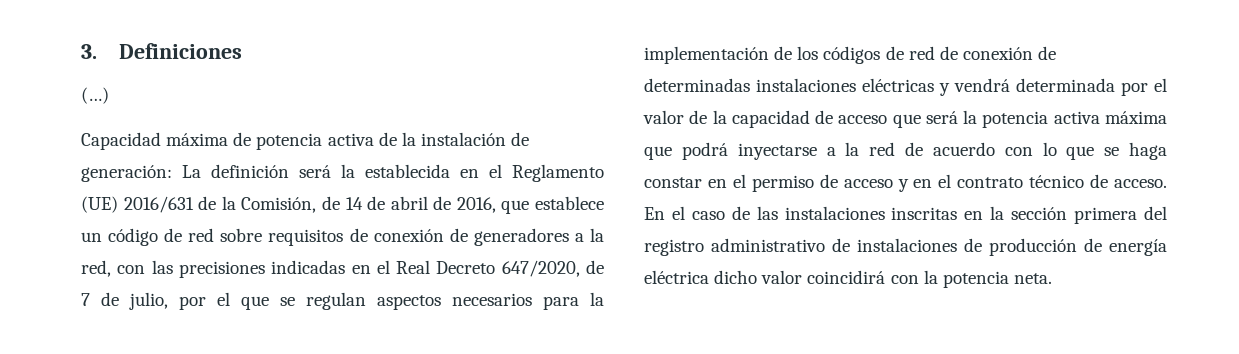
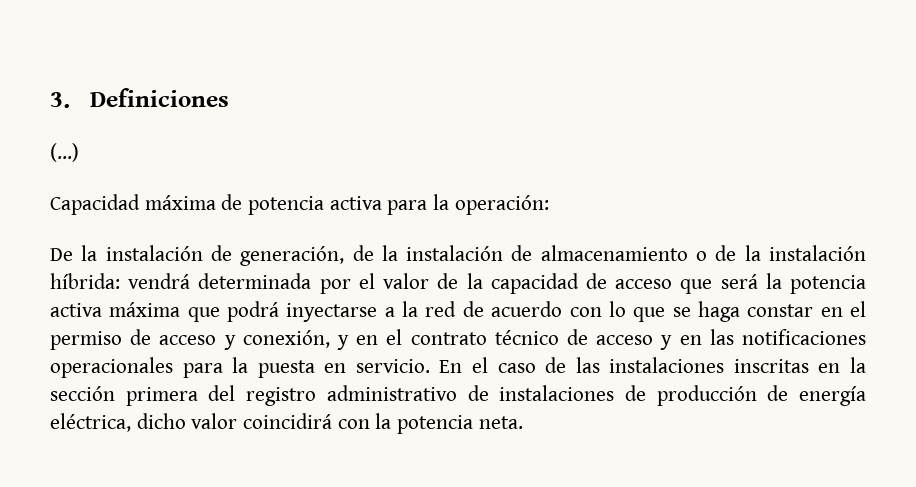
[378,132,530,146] [81,164,604,182] [81,196,604,214] [81,228,605,246] [81,260,604,278] [81,292,604,310] [644,46,1057,64] [644,78,950,96] de la instalación de generación: La definición será la establecida en el Reglamento (UE) 2016/631 de la Comisión, de 14 de abril de 2016, que establece un código de red sobre requisitos de conexión de generadores a la red, con las precisiones indicadas en el Real Decreto 647/2020, de 7 de julio, por el que se regulan aspectos necesarios para la implementación de los códigos de red de conexión de determinadas instalaciones eléctricas y -> [387,194,549,215] [50,245,866,266] [50,273,120,289] para la operación: // De la instalación de generación, de la instalación de almacenamiento o de la instalación híbrida:
(909, 185) none -> [242,330,349,350] conexión, y
[1114,179,1167,188] acceso. -> [596,329,867,350] [50,357,430,378] acceso y en las notificaciones operacionales para la puesta en servicio.
[644,270,709,284] eléctrica -> [50,413,131,432] eléctrica,

